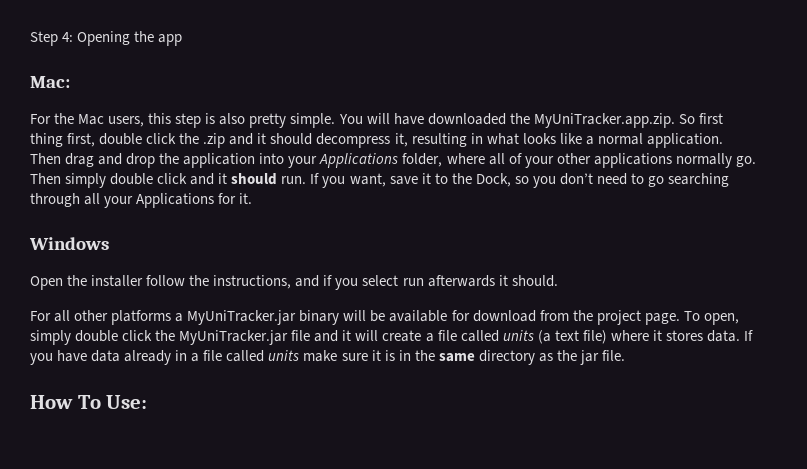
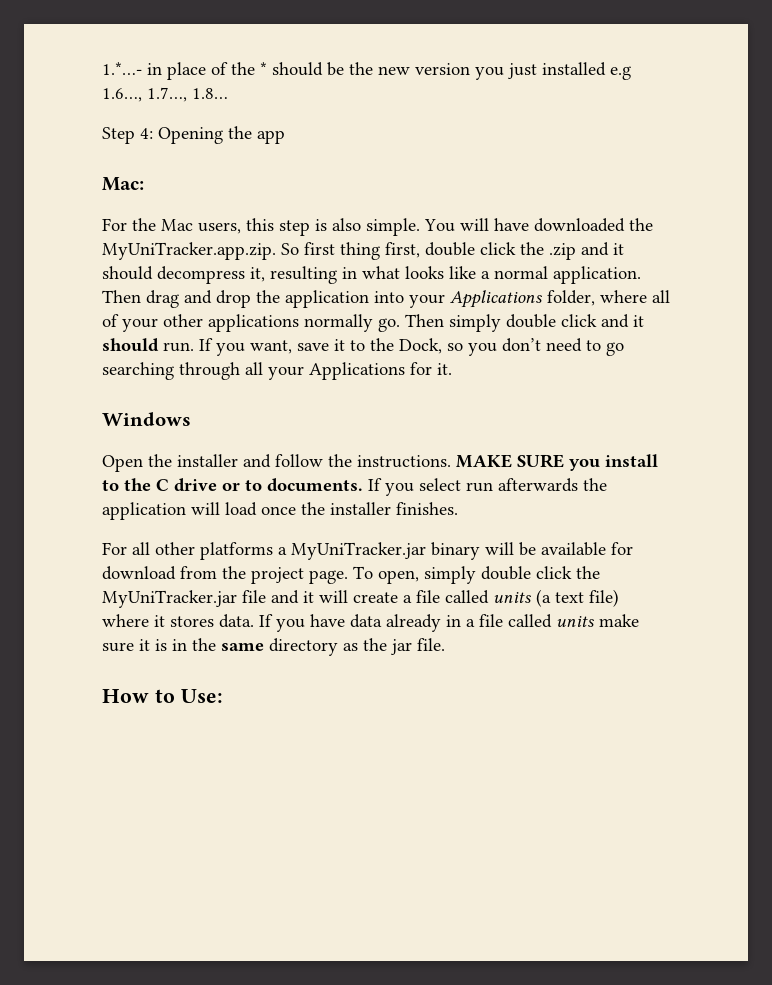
(30, 38) none -> [102,62,631,80] [102,87,228,102] 1.*…- in place of the * should be the new version you just installed e.g 1.6…, 1.7…, 1.8… //
[249,113,287,128] pretty -> (361, 224) none
(144, 281) none -> [243,454,271,468] and
[213,275,558,290] instructions, and if you select run afterwards it should. -> [357,454,658,471] [102,478,607,496] [102,502,458,520] instructions. MAKE SURE you install to the C drive or to documents. If you select run afterwards the application will load once the installer finishes.
[77,395,101,409] To -> [154,689,175,703] to

